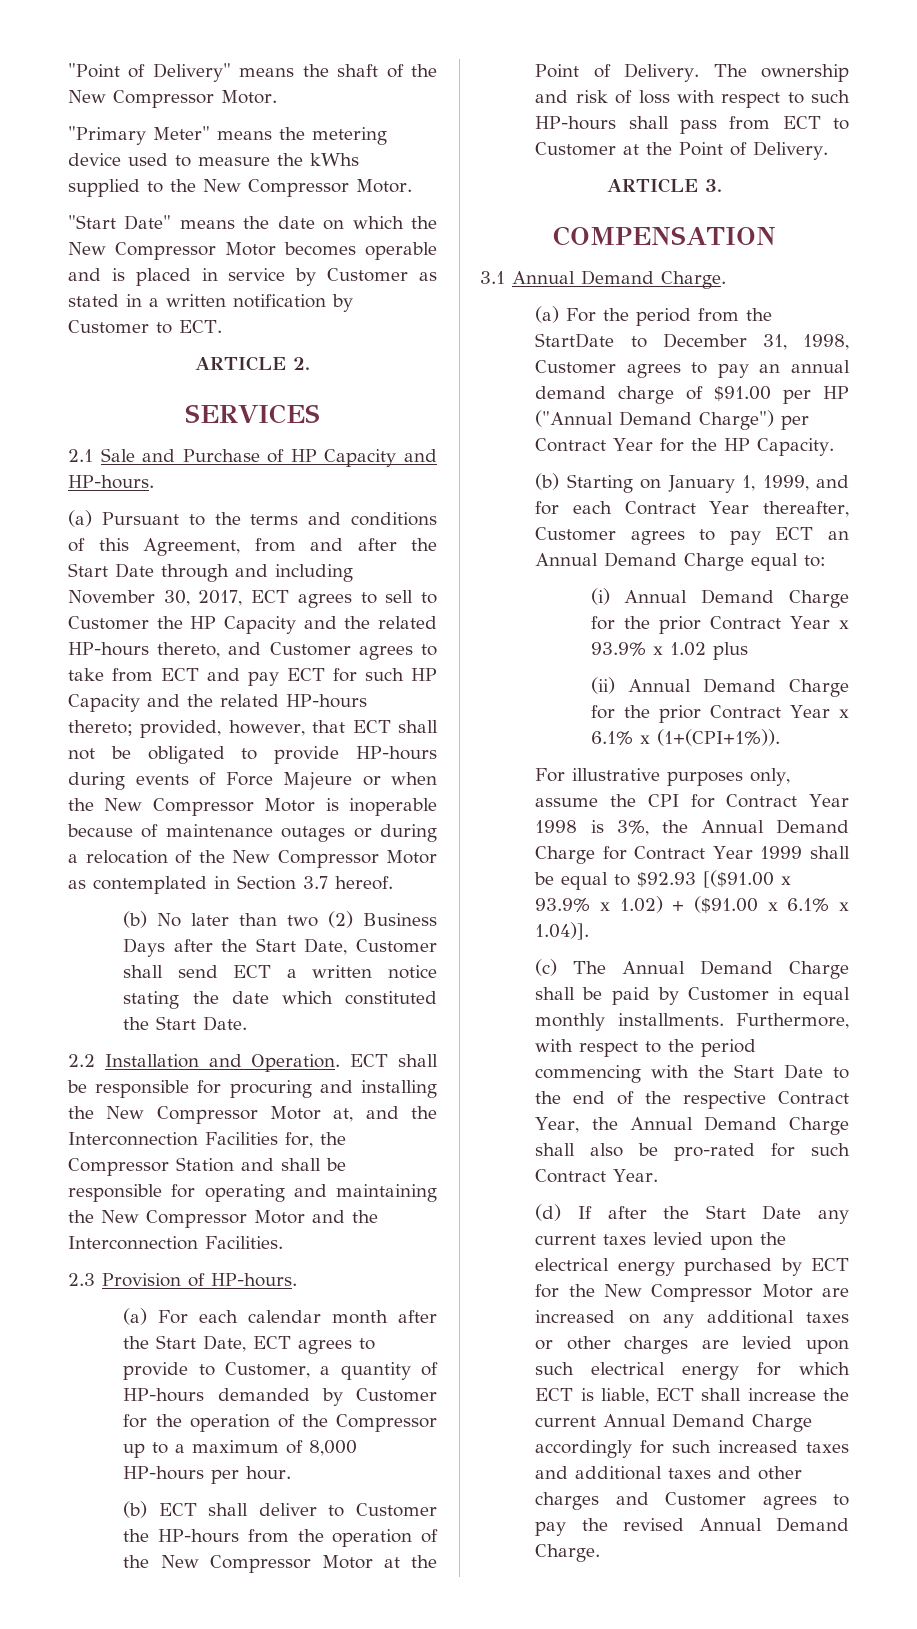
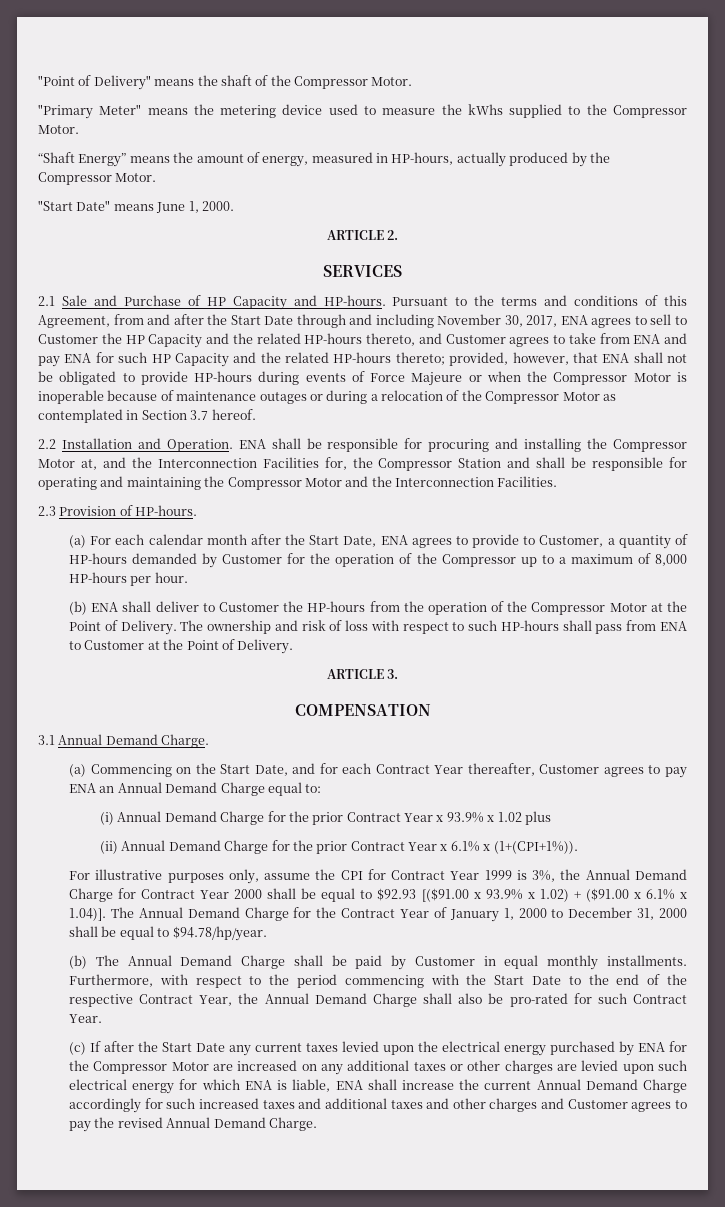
[68,90,106,103] New -> (291, 80) none
[203,179,241,192] New -> [613,105,688,118] [38,125,79,134] [38,152,610,167] Compressor Motor. // “Shaft Energy” means the amount of energy, measured in HP-hours, actually produced by the
[243,216,437,230] [68,242,437,260] [68,268,437,286] [68,294,353,312] [68,320,222,334] the date on which the New Compressor Motor becomes operable and is placed in service by Customer as stated in a written notification by Customer to ECT. -> [156,201,234,213] June 1, 2000.
[68,510,92,527] // (a) -> (386, 300) none
[251,590,290,603] ECT -> [560,315,588,325] ENA
[161,668,199,681] ECT -> [633,334,661,344] ENA
[287,668,325,681] ECT -> [64,353,92,363] ENA
[352,720,391,733] ECT -> [602,353,630,363] ENA
[104,798,143,811] New -> (548, 376) none
[232,850,270,863] New -> (482, 395) none
[123,911,437,928] [123,938,438,957] [123,965,438,979] [123,991,437,1009] [123,1016,248,1031] // (b) No later than two (2) Business Days after the Start Date, Customer shall send ECT a written notice stating the date which constituted the Start Date. -> (256, 414) none
[350,1054,389,1067] ECT -> [238,439,266,449] ENA
[106,1106,145,1119] New -> (608, 443) none
[101,1210,139,1223] New -> (225, 481) none
[253,1336,292,1349] ECT -> [380,535,408,545] ENA
[158,1503,197,1516] ECT -> [91,602,119,612] ENA
[160,1555,199,1568] New -> (528, 606) none
[782,116,821,129] ECT -> [660,621,687,631] ENA
[566,308,773,326] [535,333,849,350] [535,360,850,378] [535,386,849,404] [535,410,810,430] [535,438,835,456] [535,473,809,493] For the period from the StartDate to December 31, 1998, Customer agrees to pay an annual demand charge of $91.00 per HP ("Annual Demand Charge") per Contract Year for the HP Capacity. // (b) Starting on January 1, 1999, -> [90,763,288,777] Commencing on the Start Date,
[775,527,814,540] ECT -> [69,783,97,793] ENA
[535,820,578,833] 1998 -> [484,870,512,880] 1999
[760,846,803,859] 1999 -> [234,889,263,899] 2000
[535,959,558,976] // (c) -> [110,907,688,922] [69,926,267,941] [69,955,88,969] The Annual Demand Charge for the Contract Year of January 1, 2000 to December 31, 2000 shall be equal to $94.78/hp/year. // (b)
[535,1204,562,1221] (d) -> [69,1042,87,1055] (c)
[811,1258,849,1271] [535,1284,643,1298] ECT for the New -> [638,1041,687,1052] [69,1060,90,1071] ENA for the
[535,1388,574,1401] ECT -> [244,1080,272,1090] ENA
[656,1388,695,1401] ECT -> [335,1080,363,1090] ENA

